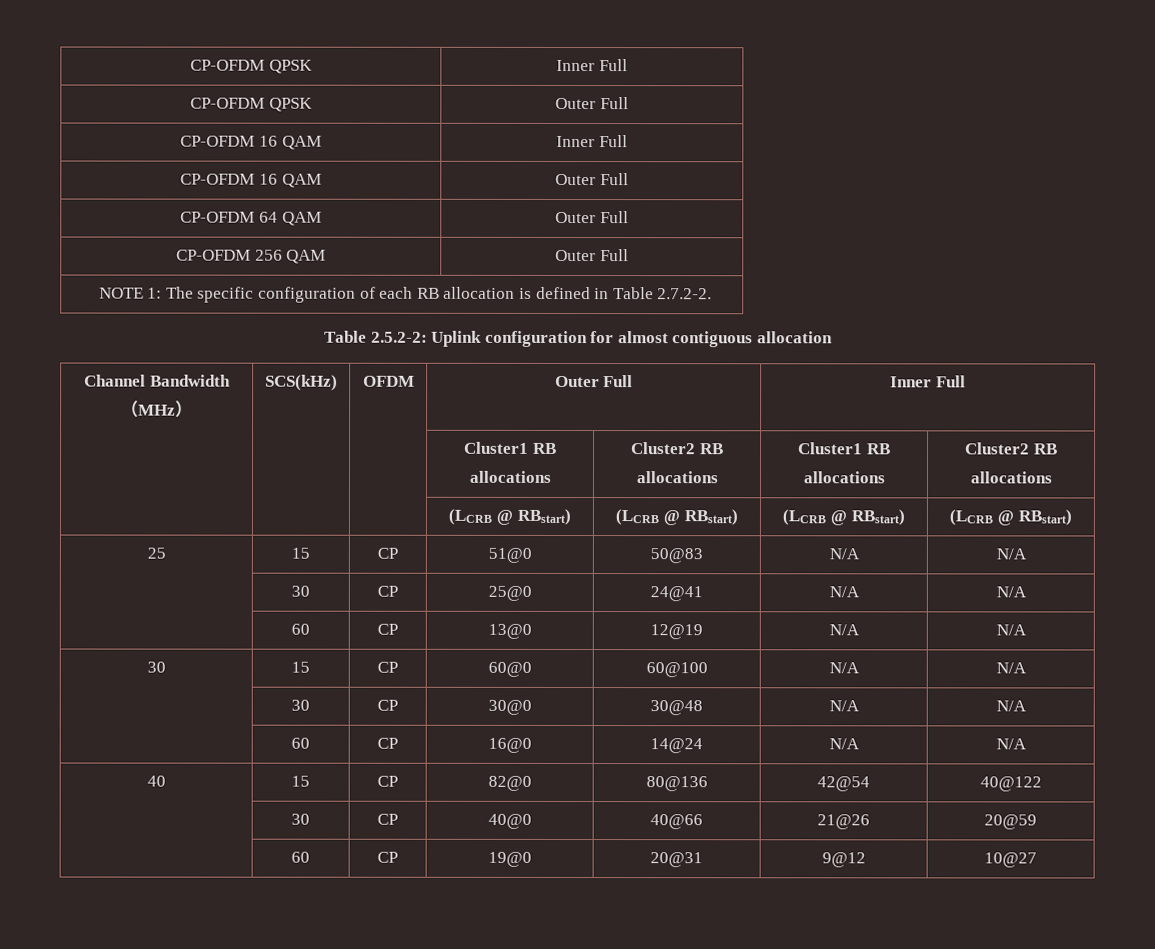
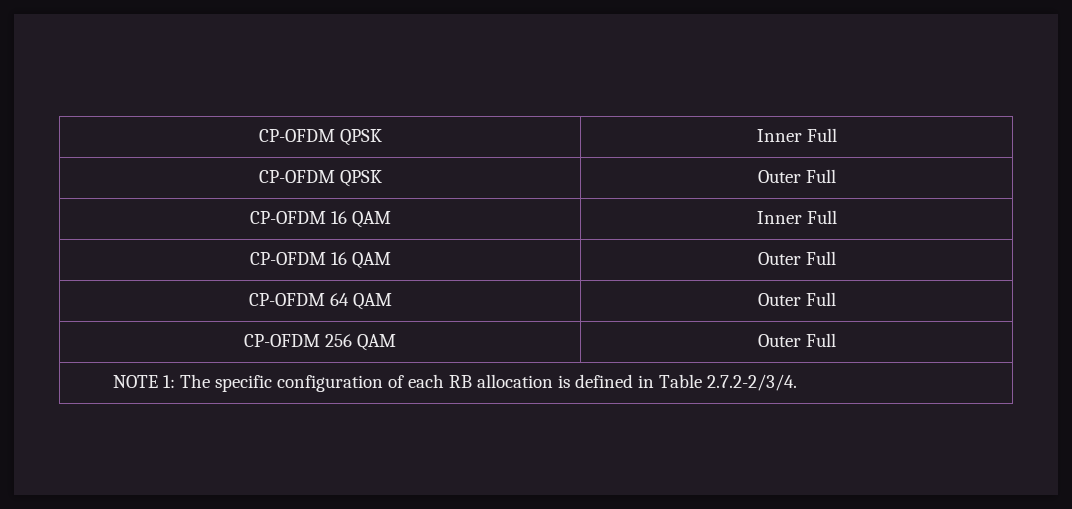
[657,288,713,300] [323,330,834,348] [84,374,231,387] [121,400,193,418] [265,374,338,391] [362,375,415,387] [554,375,634,388] [890,375,966,388] [464,441,557,454] [468,470,552,483] [631,442,724,455] [635,471,719,484] [798,442,891,455] [802,471,886,484] [965,442,1058,455] [969,471,1053,484] [448,508,571,525] [615,509,738,526] [782,509,905,526] [949,509,1072,526] [146,547,166,559] [291,547,310,559] [377,547,398,559] [487,547,532,563] [650,548,703,564] [828,548,860,560] [995,548,1027,560] [291,585,310,597] [377,585,398,597] [487,585,532,601] [650,586,703,602] [828,586,860,598] [995,586,1027,598] [291,623,310,635] [377,623,398,635] [487,623,532,639] [650,624,703,640] [828,624,860,636] [995,624,1027,636] [146,661,166,673] [291,661,310,673] [377,661,398,673] [487,661,532,677] [645,662,708,678] [828,662,860,674] [995,662,1027,674] [291,699,310,711] [377,699,398,711] [487,699,532,715] [650,700,703,716] [828,700,860,712] [995,700,1027,712] [291,737,310,749] [377,737,398,749] [487,737,532,753] [650,738,703,754] [828,738,860,750] [995,738,1027,750] [146,775,166,787] [291,775,310,787] [377,775,398,787] [487,775,532,791] [645,776,708,792] [817,776,870,792] [979,776,1042,792] [291,813,310,825] [377,813,398,825] [487,813,532,829] [650,814,703,830] [817,814,870,830] [984,814,1037,830] [291,851,310,863] [377,851,398,863] [487,851,532,867] [650,852,703,868] [821,852,866,868] [984,852,1037,868] 2.7.2-2. // Table 2.5.2-2: Uplink configuration for almost contiguous allocation // Channel Bandwidth（MHz） | SCS(kHz) | OFDM | Outer Full | Inner Full // | | | Cluster1 RB allocations | Cluster2 RB allocations | Cluster1 RB allocations | Cluster2 RB allocations // | | | (LCRB @ RBstart) | (LCRB @ RBstart) | (LCRB @ RBstart) | (LCRB @ RBstart) // 25 | 15 | CP | 51@0 | 50@83 | N/A | N/A // | 30 | CP | 25@0 | 24@41 | N/A | N/A // | 60 | CP | 13@0 | 12@19 | N/A | N/A // 30 | 15 | CP | 60@0 | 60@100 | N/A | N/A // | 30 | CP | 30@0 | 30@48 | N/A | N/A // | 60 | CP | 16@0 | 14@24 | N/A | N/A // 40 | 15 | CP | 82@0 | 80@136 | 42@54 | 40@122 // | 30 | CP | 40@0 | 40@66 | 21@26 | 20@59 // | 60 | CP | 19@0 | 20@31 | 9@12 | 10@27 -> [707,374,798,391] 2.7.2-2/3/4.

